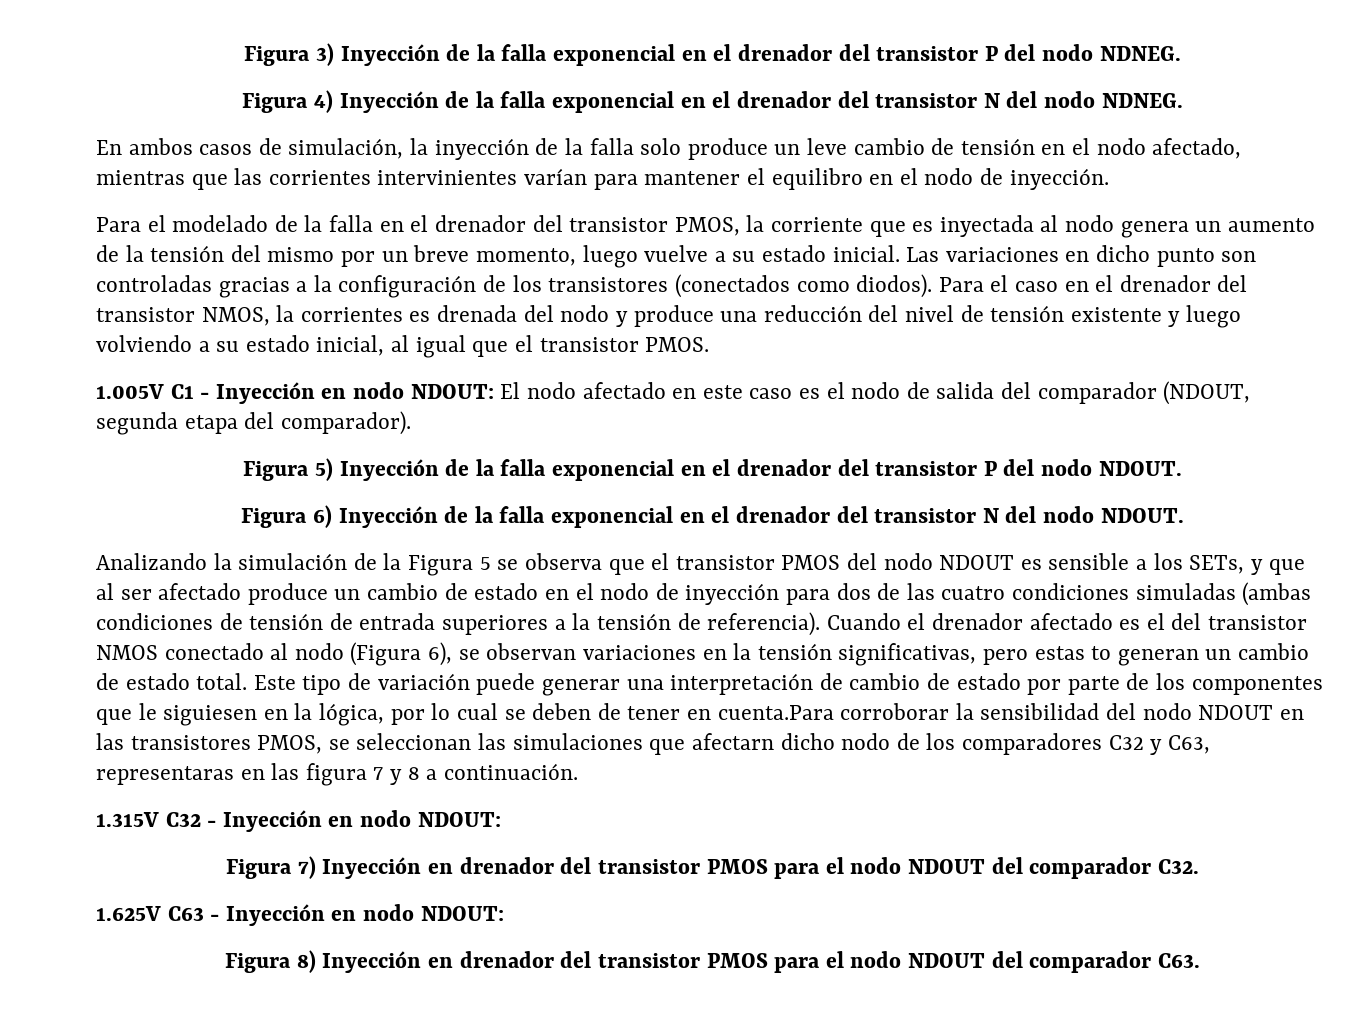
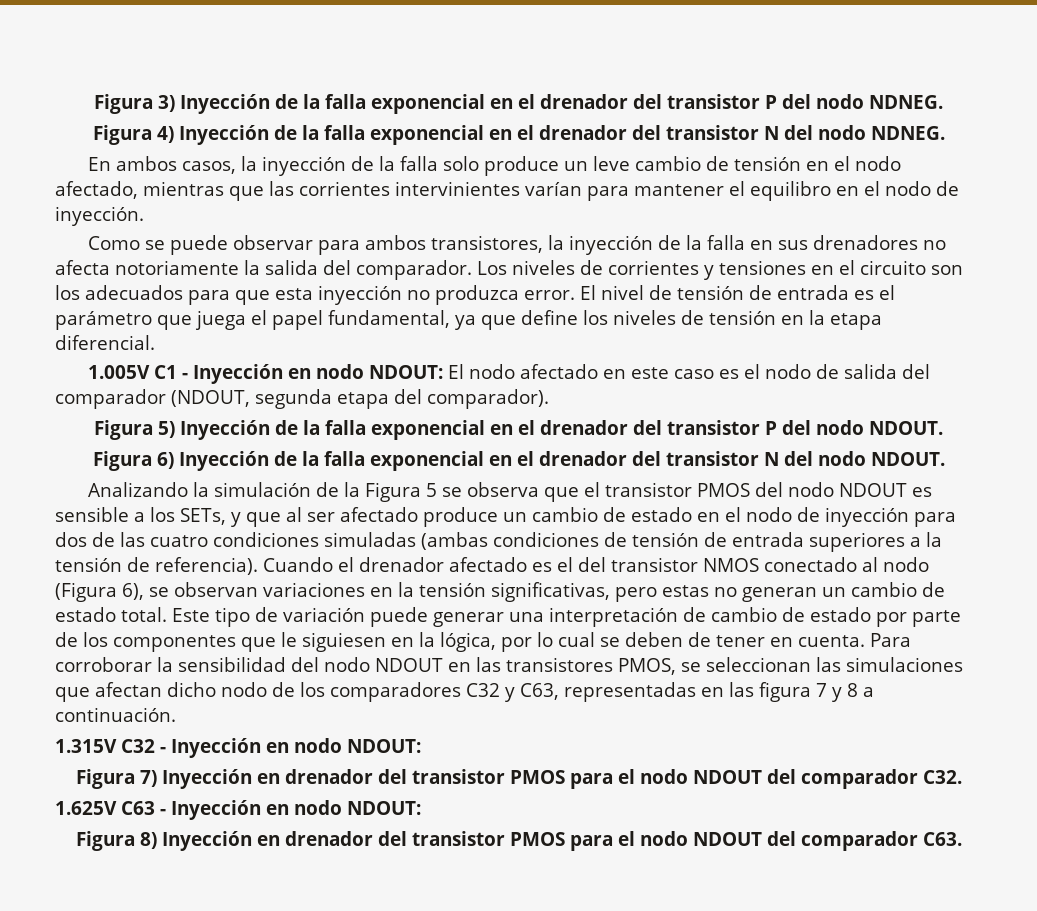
[199,138,404,159] casos de simulación, -> [181,161,236,174] casos,
[96,215,1315,238] [96,245,1257,268] [96,274,1248,298] [96,305,1242,328] [96,335,710,358] Para el modelado de la falla en el drenador del transistor PMOS, la corriente que es inyectada al nodo genera un aumento de la tensión del mismo por un breve momento, luego vuelve a su estado inicial. Las variaciones en dicho punto son controladas gracias a la configuración de los transistores (conectados como diodos). Para el caso en el drenador del transistor NMOS, la corrientes es drenada del nodo y produce una reducción del nivel de tensión existente y luego volviendo a su estado inicial, al igual que el transistor PMOS. -> [87,235,946,255] [55,260,963,280] [55,285,895,305] [55,310,882,330] [55,335,155,350] Como se puede observar para ambos transistores, la inyección de la falla en sus drenadores no afecta notoriamente la salida del comparador. Los niveles de corrientes y tensiones en el circuito son los adecuados para que esta inyección no produzca error. El nivel de tensión de entrada es el parámetro que juega el papel fundamental, ya que define los niveles de tensión en la etapa diferencial.
[1091,646,1112,660] to -> [714,587,737,597] no
[717,705,834,720] cuenta.Para -> [798,633,911,647] cuenta. Para
[691,733,774,750] afectarn -> [95,682,162,697] afectan
[96,766,234,785] representaras -> [564,682,696,702] representadas

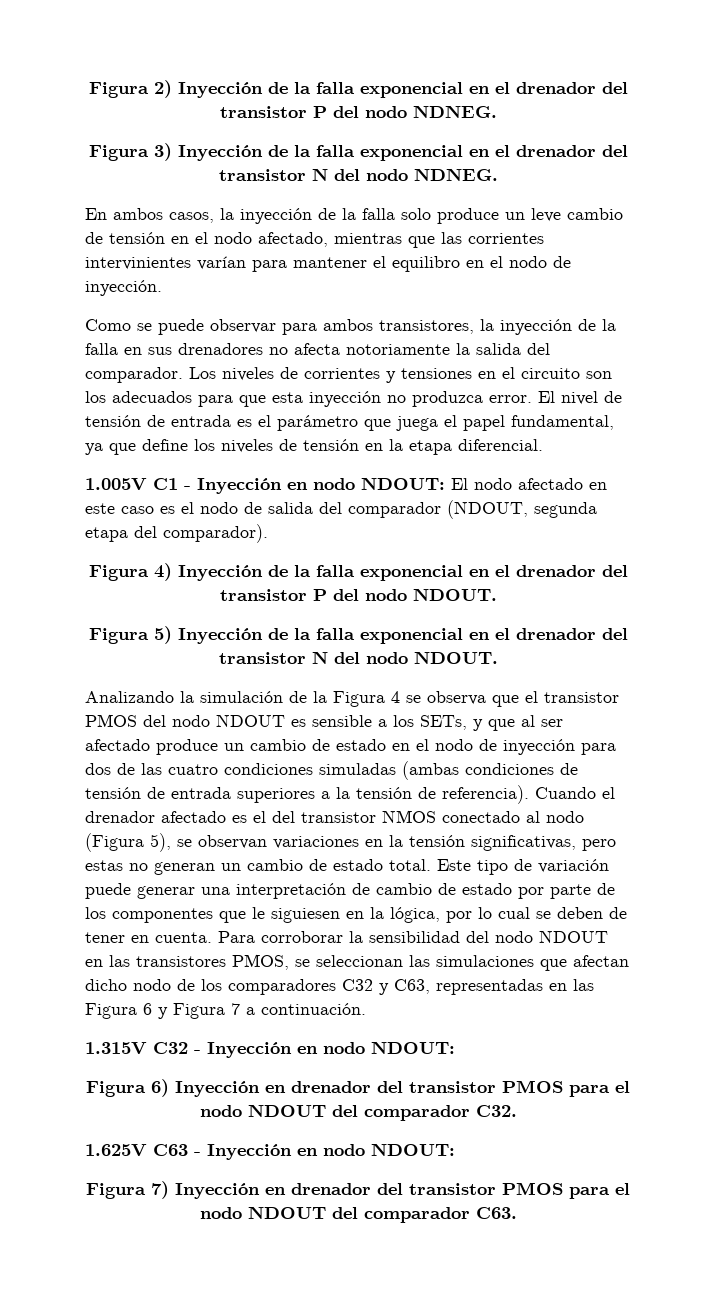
[94,94,175,114] Figura 3) -> [88,80,172,98] Figura 2)
[156,126,174,143] 4) -> [153,143,172,161] 3)
[158,421,176,438] 5) -> [153,563,172,581] 4)
[156,452,174,469] 6) -> [153,626,172,644] 5)
[425,483,437,497] 5 -> [391,691,400,703] 4
[122,583,144,600] 6), -> [150,833,171,852] 5),
[759,682,858,702] figura 7 y 8 -> [85,1003,240,1019] Figura 6 y Figura 7
[139,770,157,787] 7) -> [151,1079,169,1097] 6)
[139,832,157,849] 8) -> [151,1181,169,1199] 7)

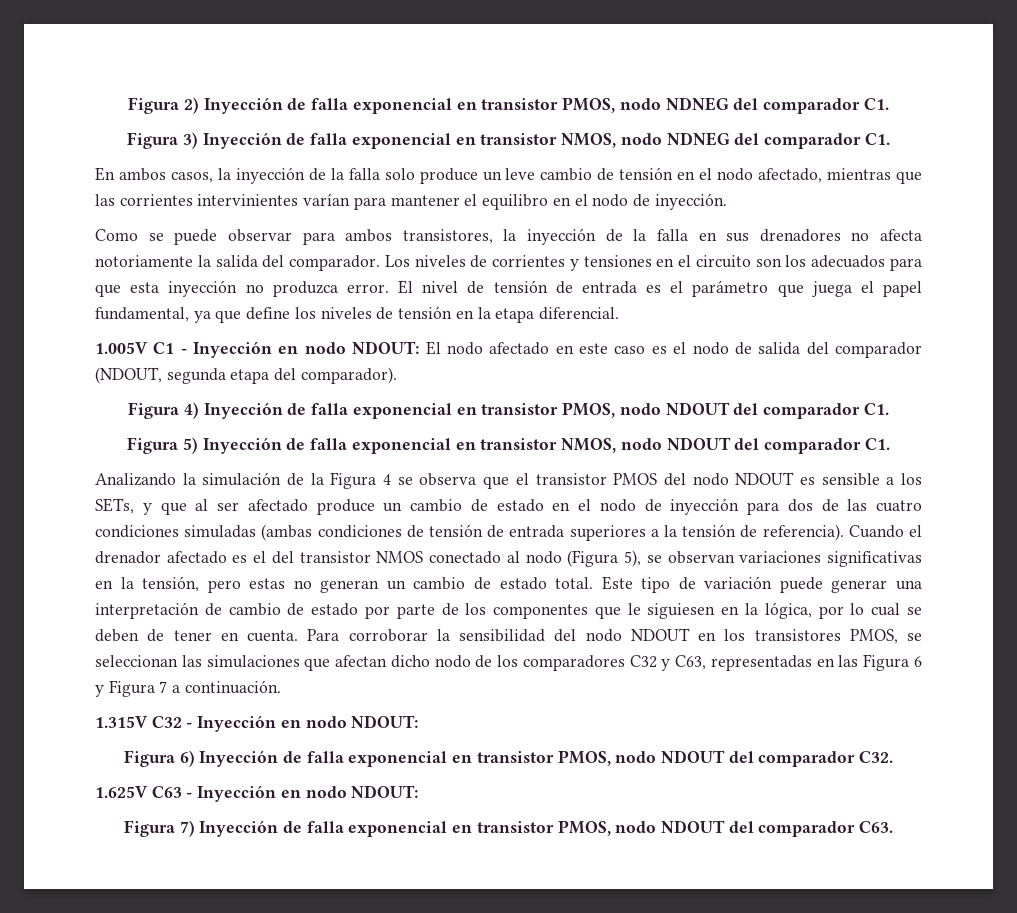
[293,82,628,98] [219,105,497,118] la falla exponencial en el drenador del transistor P del nodo NDNEG. -> [311,97,889,114] falla exponencial en transistor PMOS, nodo NDNEG del comparador C1.
[293,145,628,161] [218,168,498,181] la falla exponencial en el drenador del transistor N del nodo NDNEG. -> [310,132,890,149] falla exponencial en transistor NMOS, nodo NDNEG del comparador C1.
[293,565,628,581] [219,588,497,601] la falla exponencial en el drenador del transistor P del nodo NDOUT. -> [311,402,889,419] falla exponencial en transistor PMOS, nodo NDOUT del comparador C1.
[293,628,628,644] [218,651,498,664] la falla exponencial en el drenador del transistor N del nodo NDOUT. -> [310,437,890,454] falla exponencial en transistor NMOS, nodo NDOUT del comparador C1.
[365,835,576,851] en la tensión significativas, -> [827,551,923,567] [95,576,200,592] significativas en la tensión,
[109,955,130,967] las -> [724,629,746,641] los
[265,1080,630,1097] en drenador del transistor PMOS para el -> [282,750,611,767] de falla exponencial en transistor PMOS,
[265,1182,630,1199] en drenador del transistor PMOS para el -> [282,820,611,837] de falla exponencial en transistor PMOS,

